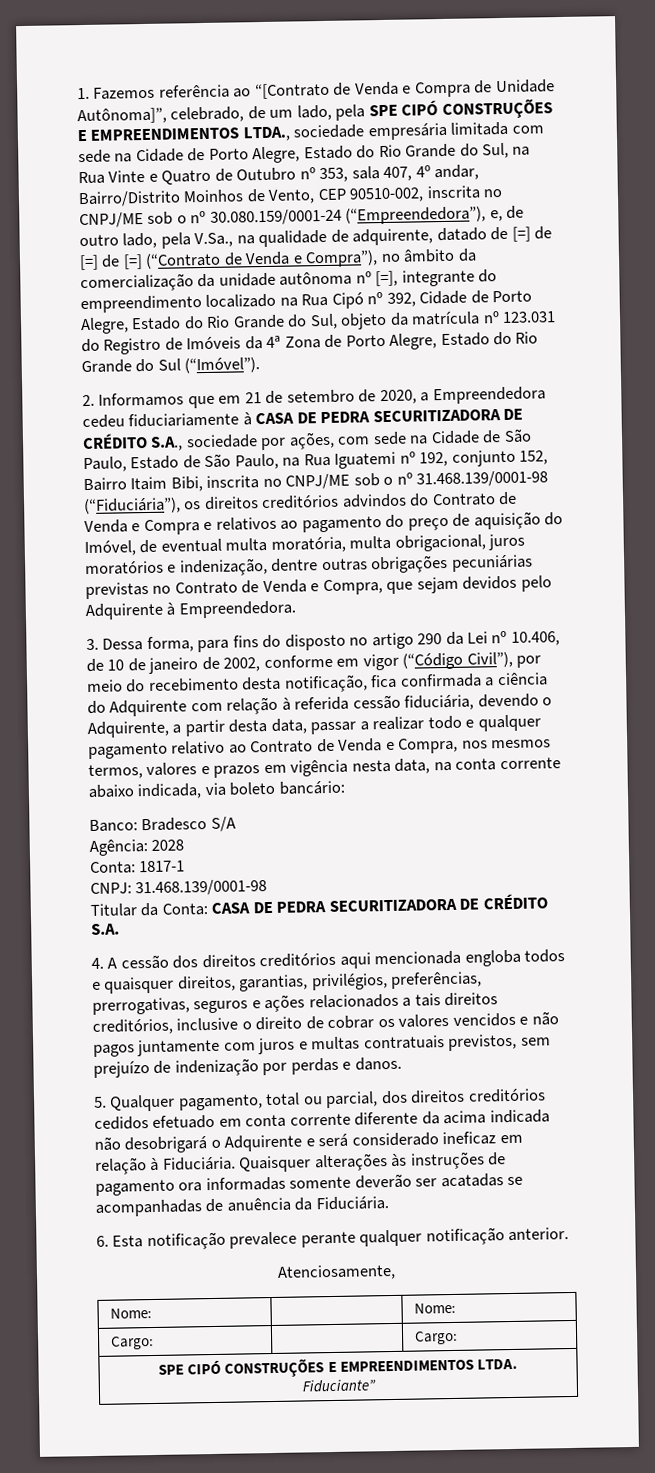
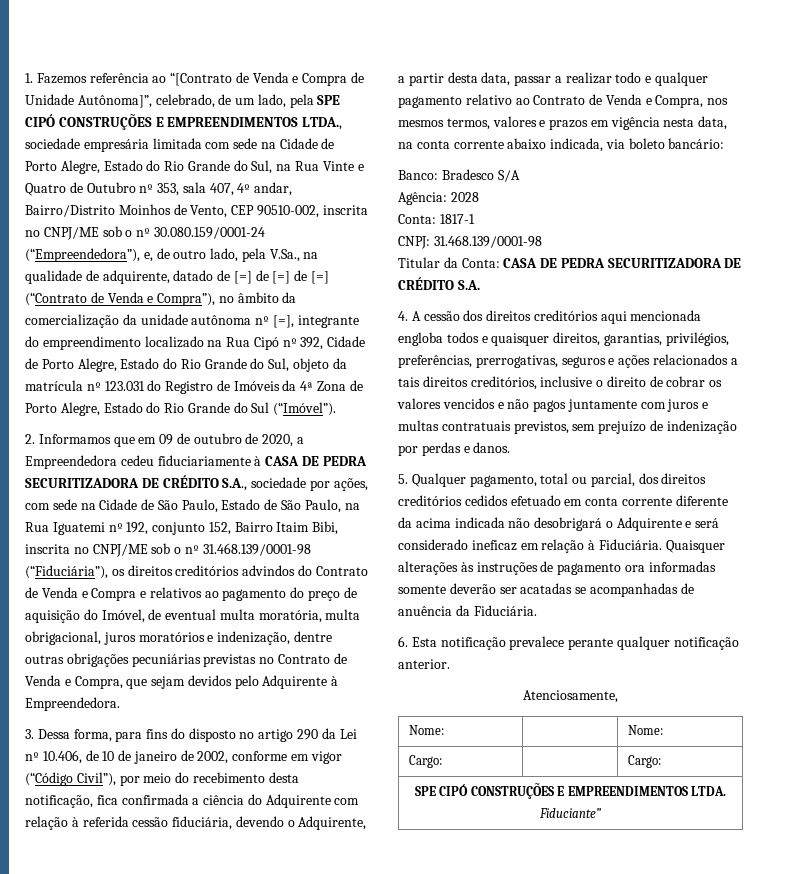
[244,389,355,404] 21 de setembro -> [159,433,242,445] 09 de outubro

